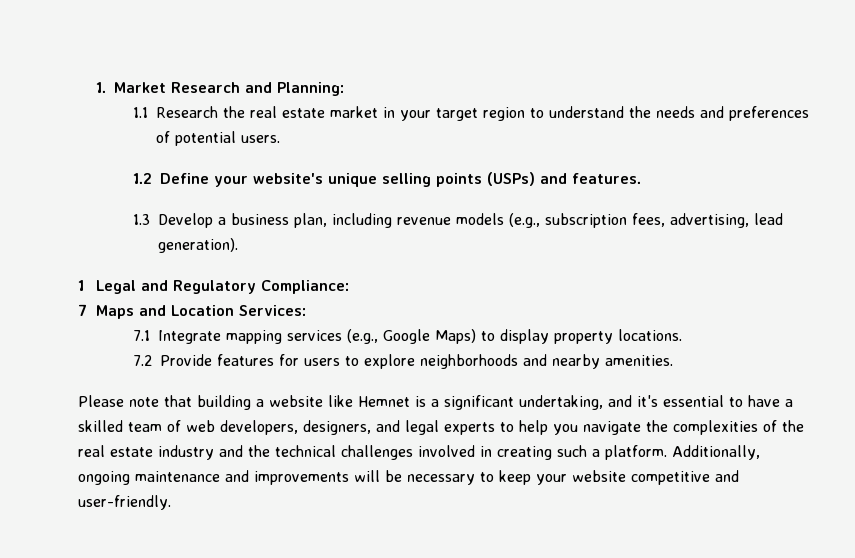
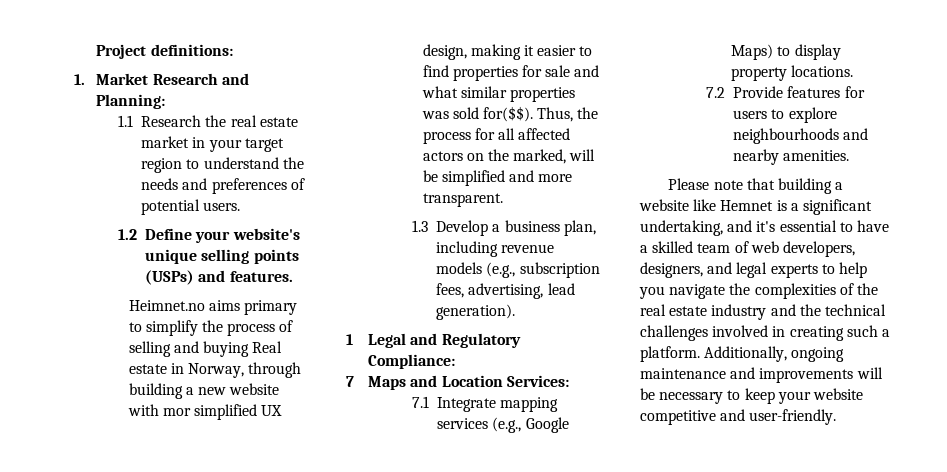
(96, 87) none -> [96,44,233,59] Project definitions: //
(641, 178) none -> [128,300,297,315] [128,320,294,336] [128,341,283,357] [128,362,302,378] [128,383,280,399] [127,404,283,420] [422,44,593,60] [422,65,600,81] [421,86,575,102] [421,106,599,122] [422,128,571,144] [422,149,596,164] [422,170,573,186] [422,193,503,207] // Heimnet.no aims primary to simplify the process of selling and buying Real estate in Norway, through building a new website with mor simplified UX design, making it easier to find properties for sale and what similar properties was sold for($$). Thus, the process for all affected actors on the marked, will be simplified and more transparent.
[419,354,518,369] neighborhoods -> [733,128,840,144] neighbourhoods

